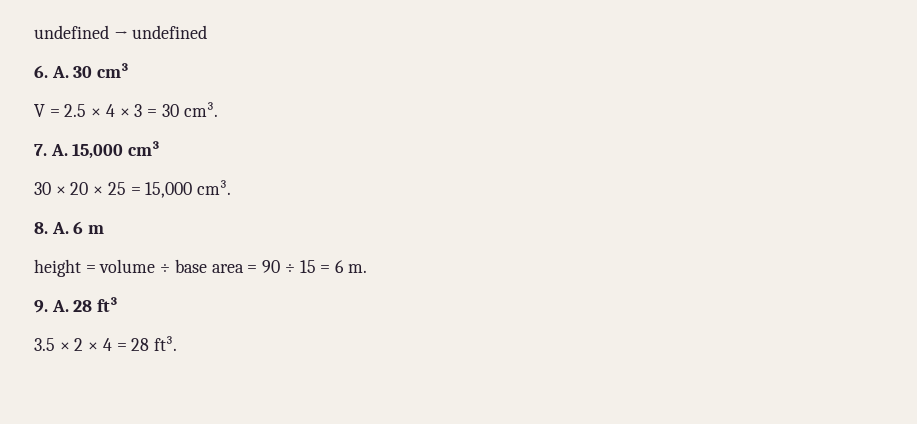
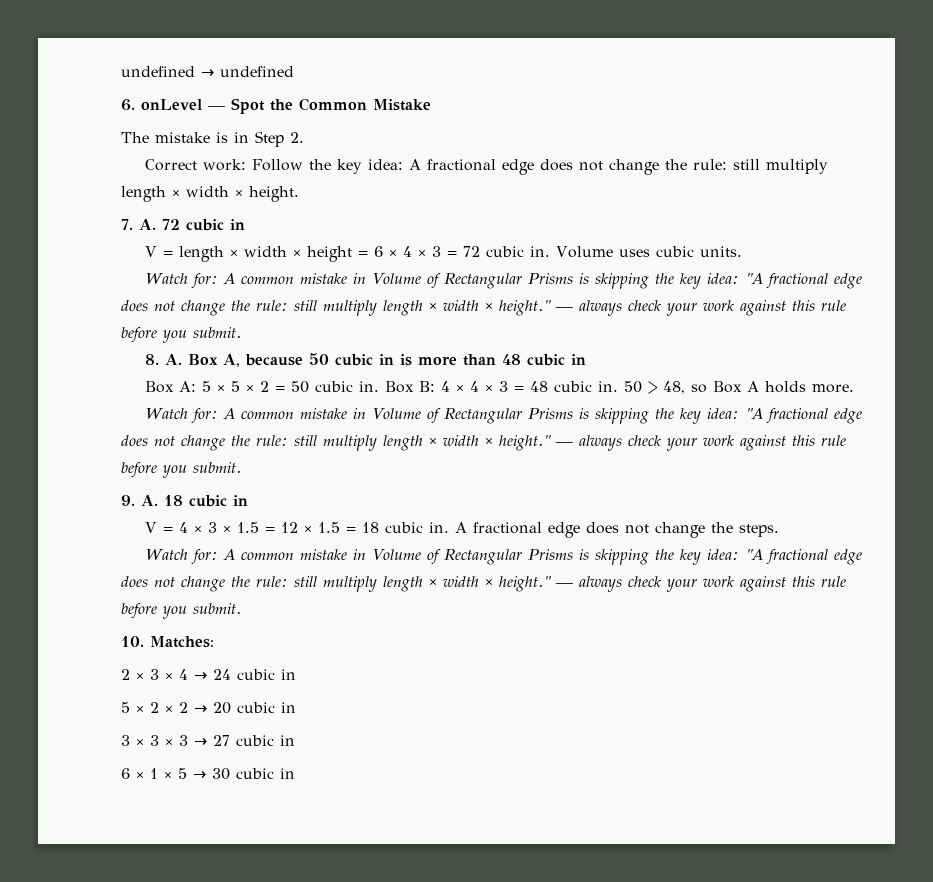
[51,63,130,78] [34,102,218,117] [34,141,161,159] [34,180,232,198] [34,221,105,234] [34,259,367,277] [34,297,119,313] [34,336,178,351] A. 30 cm³ // V = 2.5 × 4 × 3 = 30 cm³. // 7. A. 15,000 cm³ // 30 × 20 × 25 = 15,000 cm³. // 8. A. 6 m // height = volume ÷ base area = 90 ÷ 15 = 6 m. // 9. A. 28 ft³ // 3.5 × 2 × 4 = 28 ft³. -> [141,98,431,114] [121,131,304,147] [144,159,828,175] [121,186,299,202] [121,219,245,231] [144,246,742,262] [144,273,862,289] [121,300,846,316] [121,327,241,343] [144,353,586,367] [144,381,854,394] [144,408,862,424] [121,435,846,451] [121,462,241,478] [121,495,248,507] [144,522,779,538] [144,549,862,565] [121,576,846,592] [121,603,241,619] [121,636,214,648] [121,669,296,680] [121,702,296,714] [121,735,295,746] [121,768,295,780] onLevel — Spot the Common Mistake // The mistake is in Step 2. // Correct work: Follow the key idea: A fractional edge does not change the rule: still multiply length × width × height. // 7. A. 72 cubic in // V = length × width × height = 6 × 4 × 3 = 72 cubic in. Volume uses cubic units. // Watch for: A common mistake in Volume of Rectangular Prisms is skipping the key idea: "A fractional edge does not change the rule: still multiply length × width × height." — always check your work against this rule before you submit. // 8. A. Box A, because 50 cubic in is more than 48 cubic in // Box A: 5 × 5 × 2 = 50 cubic in. Box B: 4 × 4 × 3 = 48 cubic in. 50 > 48, so Box A holds more. // Watch for: A common mistake in Volume of Rectangular Prisms is skipping the key idea: "A fractional edge does not change the rule: still multiply length × width × height." — always check your work against this rule before you submit. // 9. A. 18 cubic in // V = 4 × 3 × 1.5 = 12 × 1.5 = 18 cubic in. A fractional edge does not change the steps. // Watch for: A common mistake in Volume of Rectangular Prisms is skipping the key idea: "A fractional edge does not change the rule: still multiply length × width × height." — always check your work against this rule before you submit. // 10. Matches: // 2 × 3 × 4 → 24 cubic in // 5 × 2 × 2 → 20 cubic in // 3 × 3 × 3 → 27 cubic in // 6 × 1 × 5 → 30 cubic in

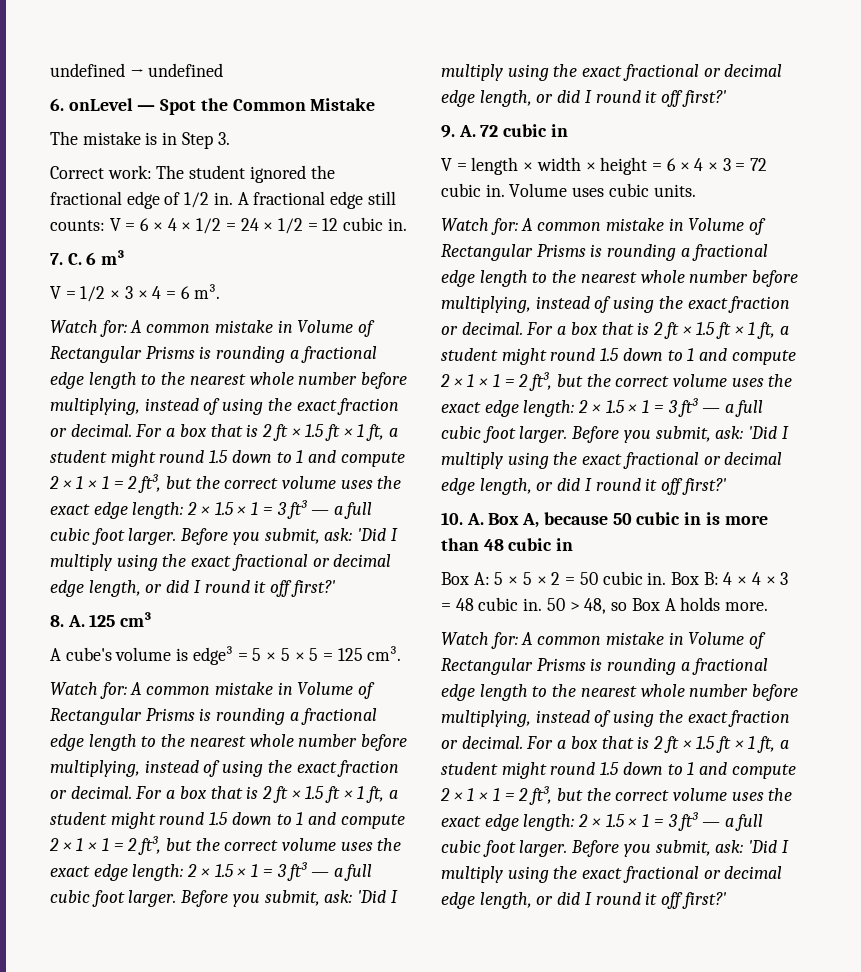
[290,132,304,143] 2. -> [217,132,230,145] 3.
[251,159,828,175] [121,186,299,202] [121,219,133,230] Follow the key idea: A fractional edge does not change the rule: still multiply length × width × height. // 7. -> [156,165,335,183] [50,191,396,209] [50,217,407,234] [50,250,126,265] [50,284,220,302] [50,320,376,337] [50,346,377,363] [50,372,408,389] [50,398,400,415] [50,424,398,441] [50,450,405,467] [49,474,402,493] [50,500,373,519] [50,528,398,545] [50,554,392,571] [50,580,335,597] [50,612,153,627] [50,646,402,665] [50,682,376,699] [50,708,377,725] [50,734,408,751] [50,760,400,777] [50,786,398,803] [50,812,405,829] [49,836,402,855] [50,862,373,881] [50,890,398,907] [441,64,783,81] [441,90,726,107] [441,125,455,138] The student ignored the fractional edge of 1/2 in. A fractional edge still counts: V = 6 × 4 × 1/2 = 24 × 1/2 = 12 cubic in. // 7. C. 6 m³ // V = 1/2 × 3 × 4 = 6 m³. // Watch for: A common mistake in Volume of Rectangular Prisms is rounding a fractional edge length to the nearest whole number before multiplying, instead of using the exact fraction or decimal. For a box that is 2 ft × 1.5 ft × 1 ft, a student might round 1.5 down to 1 and compute 2 × 1 × 1 = 2 ft³, but the correct volume uses the exact edge length: 2 × 1.5 × 1 = 3 ft³ — a full cubic foot larger. Before you submit, ask: 'Did I multiply using the exact fractional or decimal edge length, or did I round it off first?' // 8. A. 125 cm³ // A cube's volume is edge³ = 5 × 5 × 5 = 125 cm³. // Watch for: A common mistake in Volume of Rectangular Prisms is rounding a fractional edge length to the nearest whole number before multiplying, instead of using the exact fraction or decimal. For a box that is 2 ft × 1.5 ft × 1 ft, a student might round 1.5 down to 1 and compute 2 × 1 × 1 = 2 ft³, but the correct volume uses the exact edge length: 2 × 1.5 × 1 = 3 ft³ — a full cubic foot larger. Before you submit, ask: 'Did I multiply using the exact fractional or decimal edge length, or did I round it off first?' // 9.
[594,273,862,289] [121,300,846,316] [121,327,241,343] [144,354,159,365] skipping the key idea: "A fractional edge does not change the rule: still multiply length × width × height." — always check your work against this rule before you submit. // 8. -> [607,244,768,261] [441,270,799,287] [441,296,791,313] [441,322,789,339] [441,348,796,365] [440,372,793,391] [441,398,764,417] [441,426,789,443] [441,452,783,469] [441,478,726,495] [441,512,463,525] rounding a fractional edge length to the nearest whole number before multiplying, instead of using the exact fraction or decimal. For a box that is 2 ft × 1.5 ft × 1 ft, a student might round 1.5 down to 1 and compute 2 × 1 × 1 = 2 ft³, but the correct volume uses the exact edge length: 2 × 1.5 × 1 = 3 ft³ — a full cubic foot larger. Before you submit, ask: 'Did I multiply using the exact fractional or decimal edge length, or did I round it off first?' // 10.
[594,408,862,424] [121,435,846,451] [121,462,241,478] [121,495,248,507] [144,522,779,538] [144,549,862,565] [121,576,846,592] [121,603,241,619] [121,636,214,648] [121,669,296,680] [121,702,296,714] [121,735,295,746] [121,768,295,780] skipping the key idea: "A fractional edge does not change the rule: still multiply length × width × height." — always check your work against this rule before you submit. // 9. A. 18 cubic in // V = 4 × 3 × 1.5 = 12 × 1.5 = 18 cubic in. A fractional edge does not change the steps. // Watch for: A common mistake in Volume of Rectangular Prisms is skipping the key idea: "A fractional edge does not change the rule: still multiply length × width × height." — always check your work against this rule before you submit. // 10. Matches: // 2 × 3 × 4 → 24 cubic in // 5 × 2 × 2 → 20 cubic in // 3 × 3 × 3 → 27 cubic in // 6 × 1 × 5 → 30 cubic in -> [607,658,768,675] [441,684,799,701] [441,710,791,727] [441,736,789,753] [441,762,796,779] [440,786,793,805] [441,812,764,831] [441,840,789,857] [441,866,783,883] [441,892,726,909] rounding a fractional edge length to the nearest whole number before multiplying, instead of using the exact fraction or decimal. For a box that is 2 ft × 1.5 ft × 1 ft, a student might round 1.5 down to 1 and compute 2 × 1 × 1 = 2 ft³, but the correct volume uses the exact edge length: 2 × 1.5 × 1 = 3 ft³ — a full cubic foot larger. Before you submit, ask: 'Did I multiply using the exact fractional or decimal edge length, or did I round it off first?'

